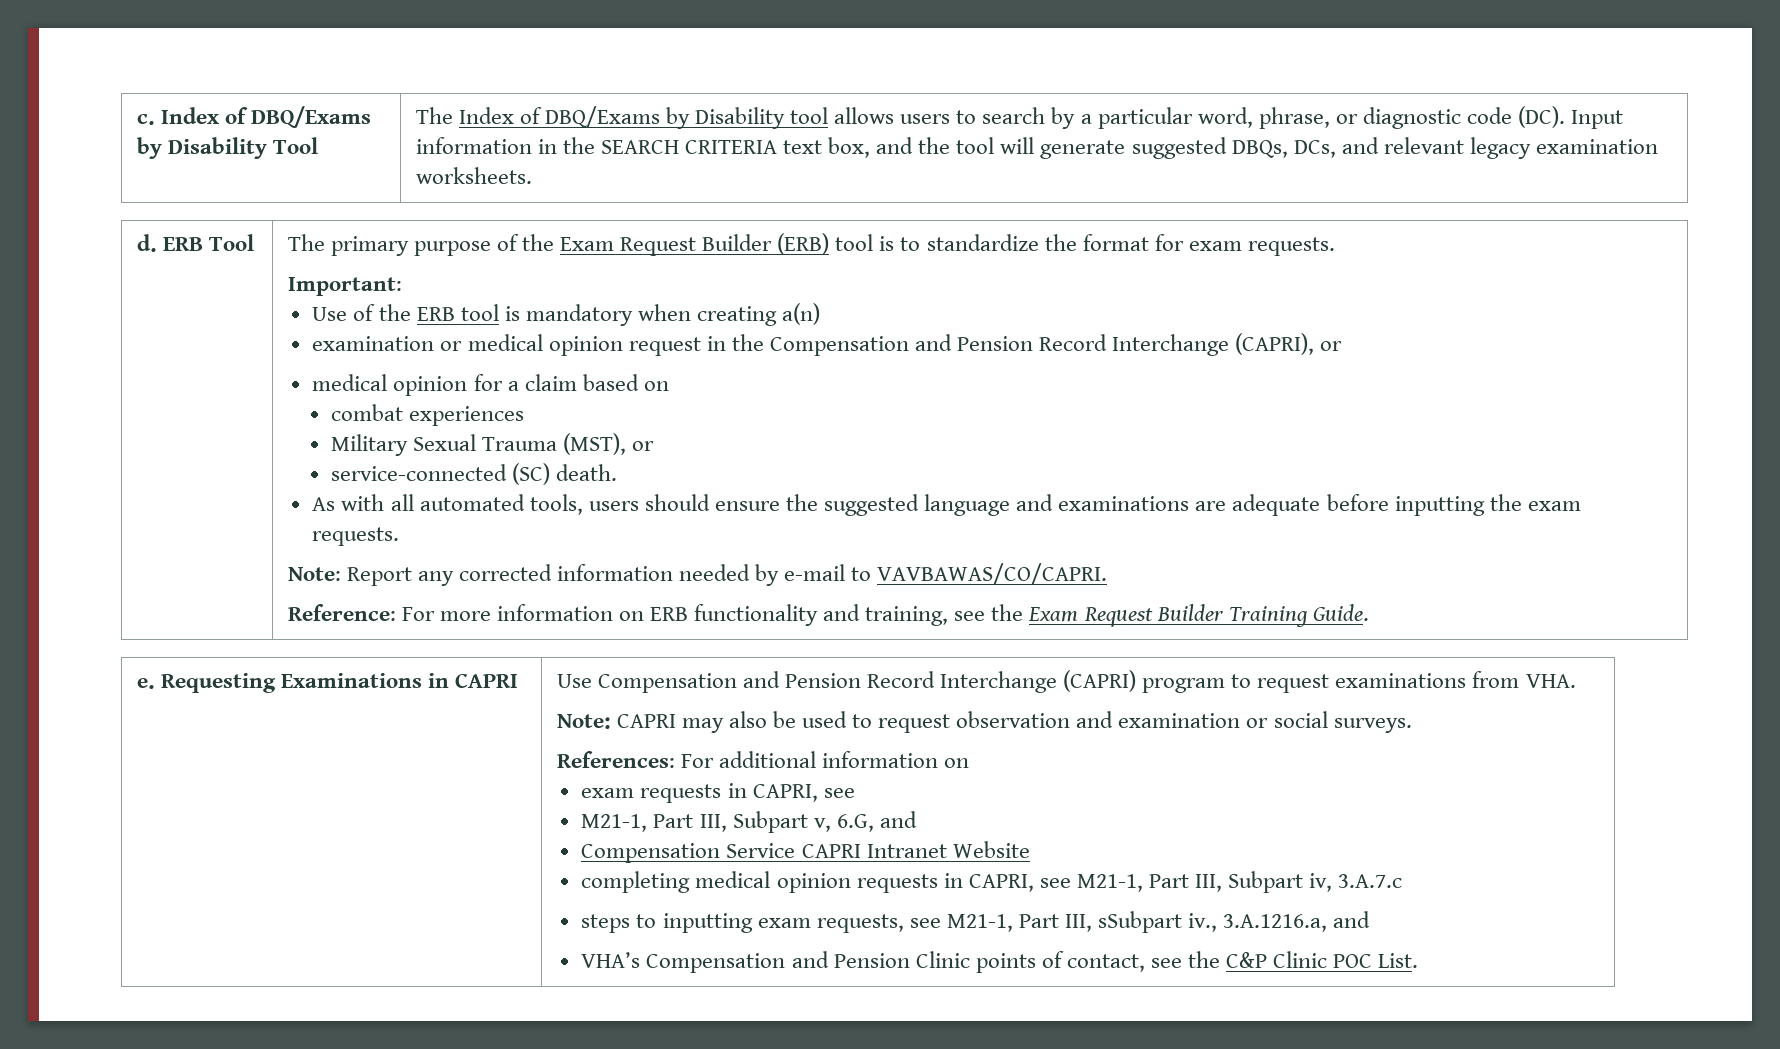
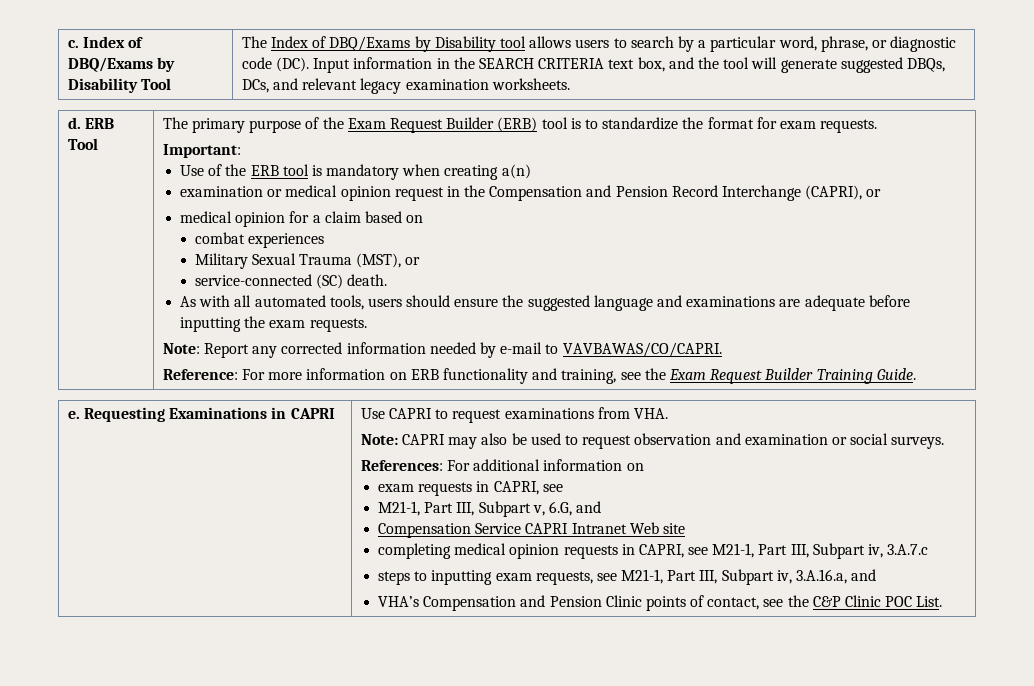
[597,670,1226,693] Compensation and Pension Record Interchange (CAPRI) program -> [389,408,433,419] CAPRI
[952,841,1030,858] Website -> [629,522,685,534] Web site
[1098,911,1328,933] sSubpart iv., 3.A.1216.a, -> [721,569,848,585] Subpart iv, 3.A.16.a,

